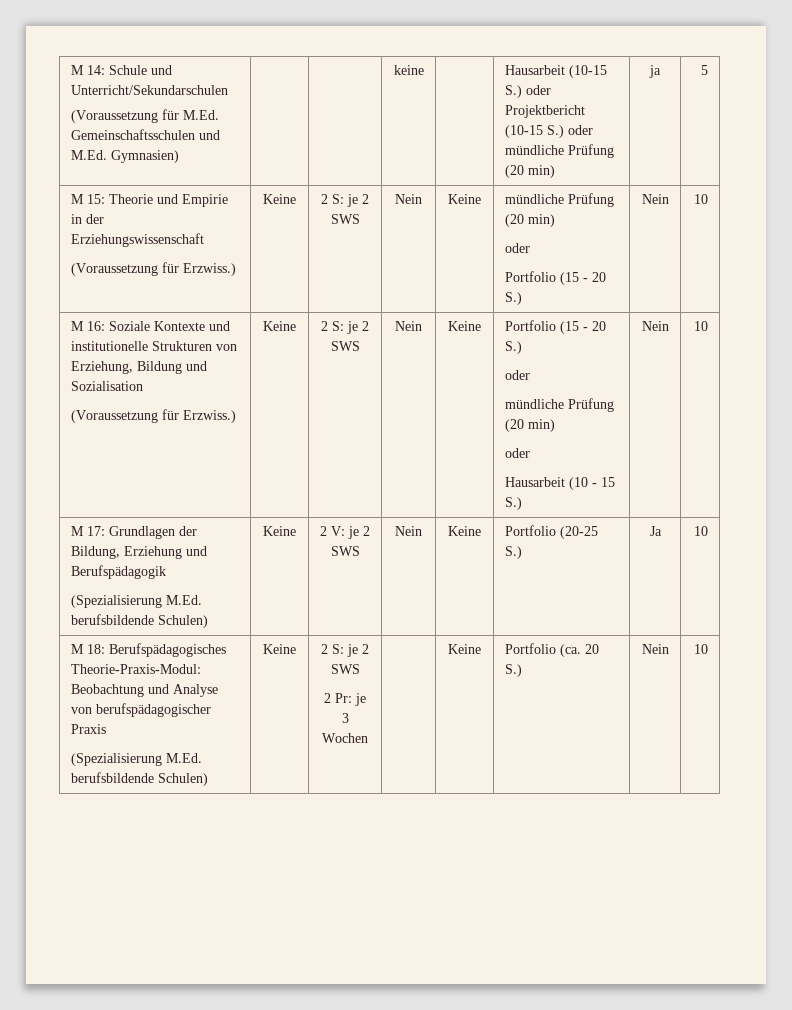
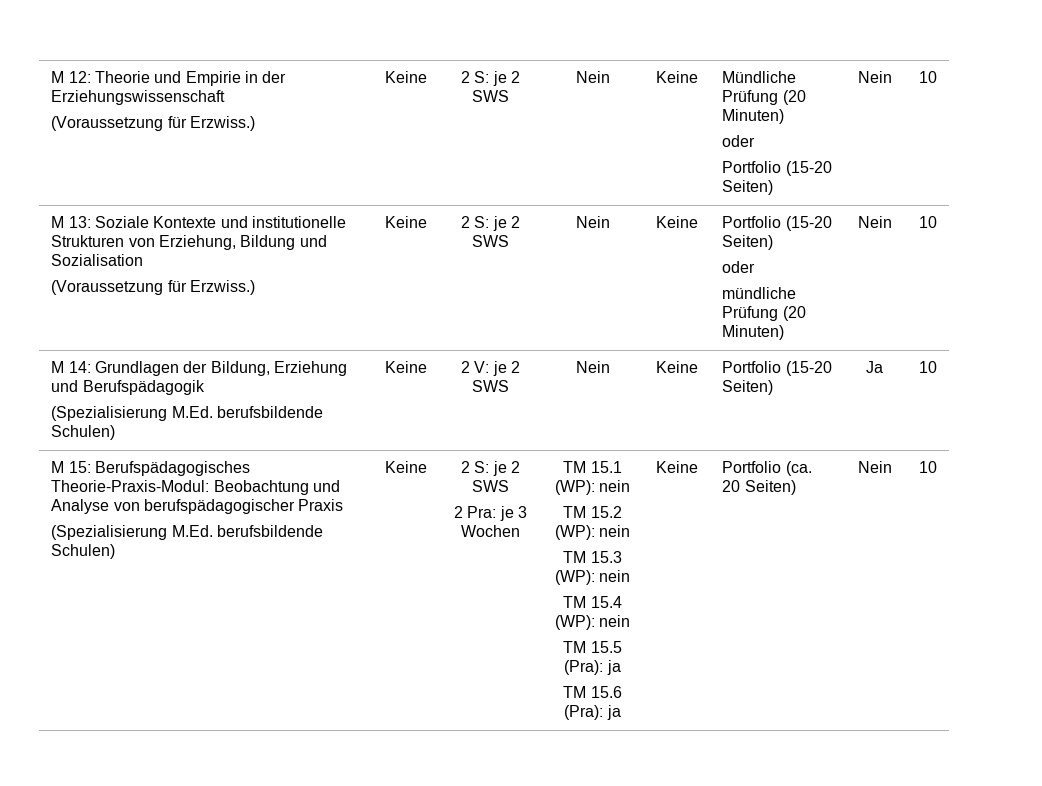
[70,65,172,75] [70,85,228,95] [70,109,219,123] [70,129,220,140] [70,150,179,163] [393,65,424,75] [504,65,607,78] [504,85,551,98] [504,105,585,118] [504,125,593,138] [504,144,614,158] [504,165,555,178] [649,65,661,78] [701,65,709,75] [70,194,105,204] M 14: Schule und Unterricht/Sekundarschulen // (Voraussetzung für M.Ed. Gemeinschaftsschulen und M.Ed. Gymnasien) | | | keine | | Hausarbeit (10-15 S.) oder Projektbericht (10-15 S.) oder mündliche Prüfung (20 min) | ja | 5 // M 15: -> [51,71,91,83] M 12:
[504,193,614,207] [504,214,555,227] mündliche Prüfung (20 min) -> [722,71,797,83] [722,90,806,105] [722,109,785,124] Mündliche Prüfung (20 Minuten)
[559,272,606,285] [504,292,522,305] [641,194,669,204] [694,194,709,204] [70,321,105,331] (15 - 20 S.) | Nein | 10 // M 16: -> [785,161,832,176] [722,180,774,195] [857,71,892,83] [918,71,937,83] [51,216,91,228] (15-20 Seiten) | Nein | 10 // M 13:
[559,321,606,334] [504,341,522,354] (15 - 20 S.) -> [785,216,832,231] [722,235,774,250] (15-20 Seiten)
[527,419,555,432] [504,448,530,458] [504,477,615,490] [504,497,522,510] [641,321,669,331] [694,321,709,331] [70,526,105,536] min) // oder // Hausarbeit (10 - 15 S.) | Nein | 10 // M 17: -> [722,325,785,340] [857,216,892,228] [918,216,937,228] [51,361,91,373] Minuten) | Nein | 10 // M 14:
[559,526,598,539] [504,546,522,559] (20-25 S.) -> [785,361,832,376] [722,380,774,395] (15-20 Seiten)
[86,644,105,654] 18: -> [68,461,91,473] 15:
[335,693,352,703] Pr: -> [467,506,497,518] Pra:
(368, 738) none -> [563,461,622,473] [554,480,631,495] [563,506,622,518] [554,525,631,540] [563,551,622,563] [554,570,631,585] [563,596,622,608] [554,615,631,630] [563,641,622,653] [564,660,621,675] [563,686,622,698] [564,705,621,720] TM 15.1 (WP): nein // TM 15.2 (WP): nein // TM 15.3 (WP): nein // TM 15.4 (WP): nein // TM 15.5 (Pra): ja // TM 15.6 (Pra): ja
[504,664,522,677] S.) -> [744,480,796,495] Seiten)

